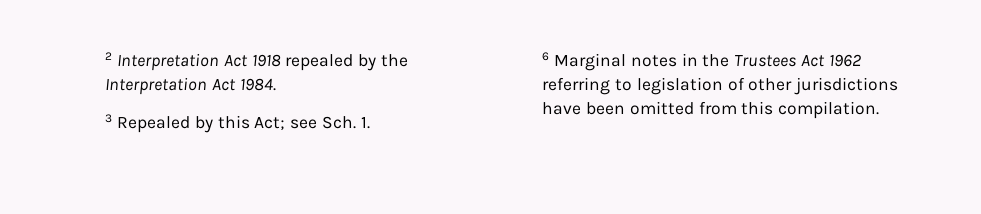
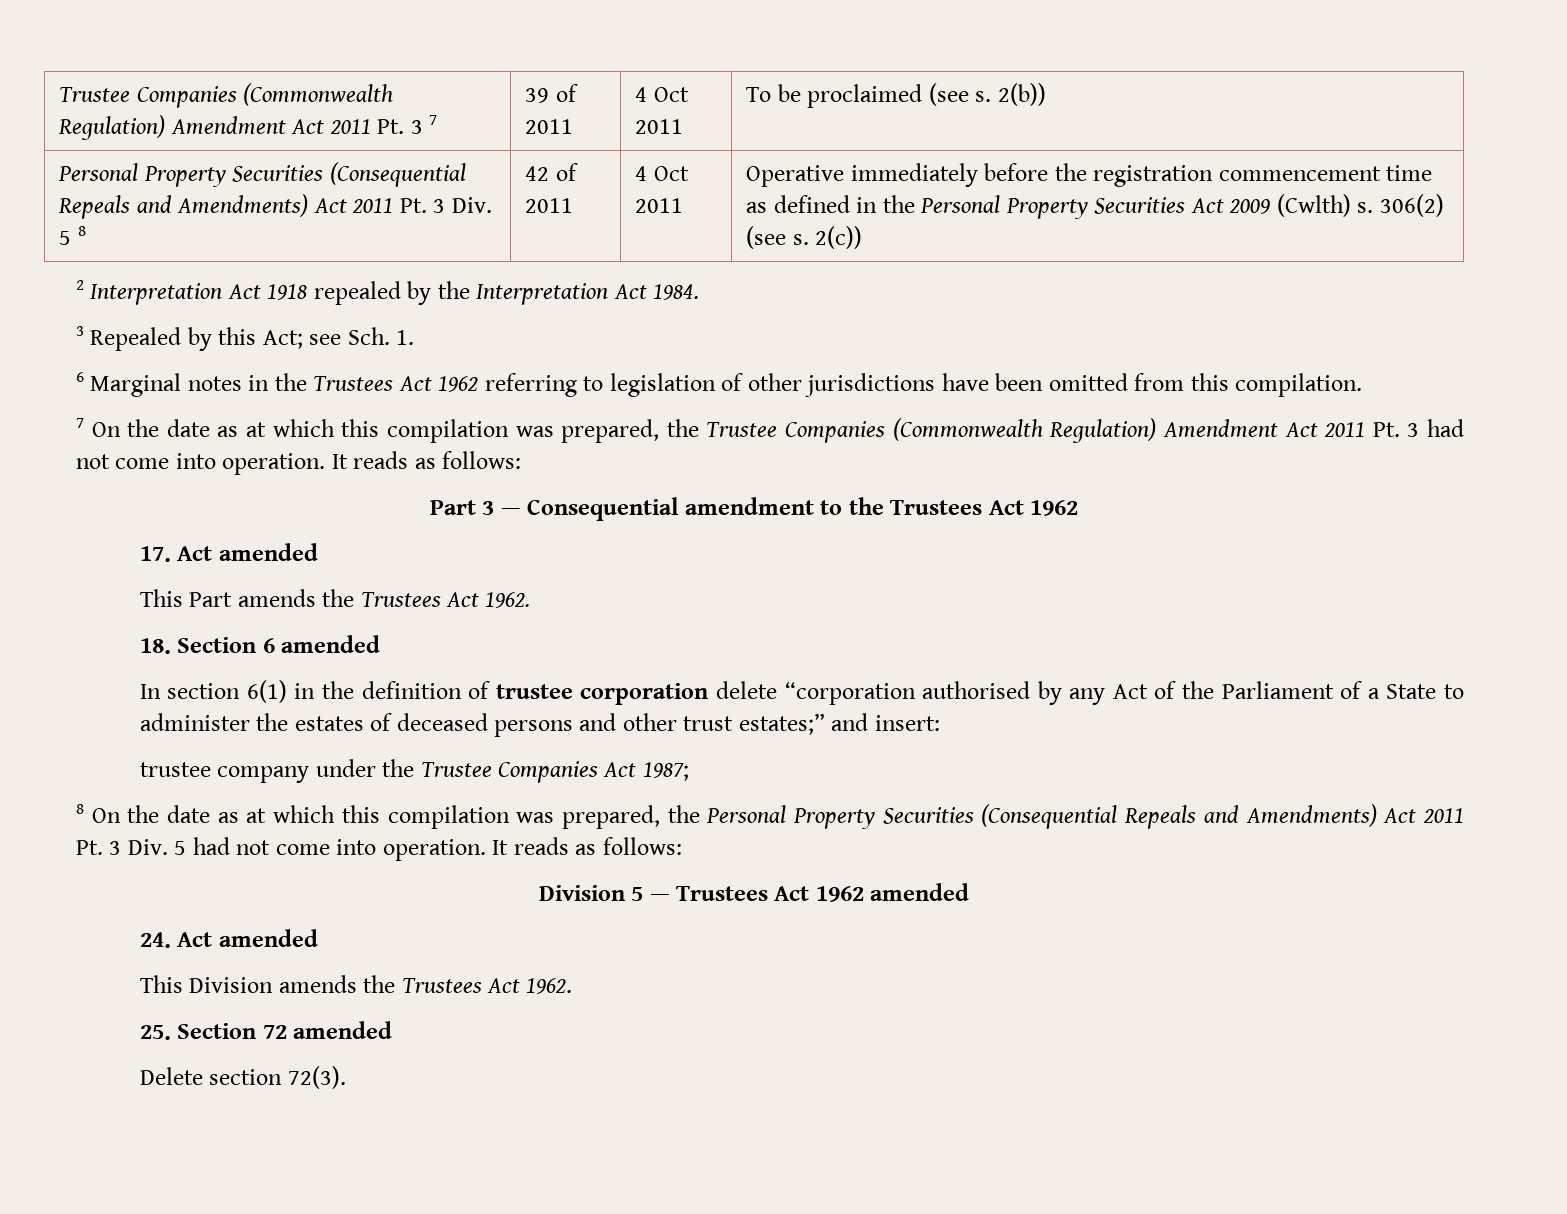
(105, 56) none -> [59,83,394,108] [58,115,438,140] [525,84,578,103] [525,119,574,134] [635,87,689,102] [635,119,684,134] [746,83,1046,108] [58,162,466,187] [58,194,492,219] [59,226,86,245] [525,163,578,181] [525,198,574,213] [635,166,689,181] [635,198,684,213] [746,163,1433,187] [746,194,1444,219] [746,226,863,249] Trustee Companies (Commonwealth Regulation) Amendment Act 2011 Pt. 3 7 | 39 of 2011 | 4 Oct 2011 | To be proclaimed (see s. 2(b)) // Personal Property Securities (Consequential Repeals and Amendments) Act 2011 Pt. 3 Div. 5 8 | 42 of 2011 | 4 Oct 2011 | Operative immediately before the registration commencement time as defined in the Personal Property Securities Act 2009 (Cwlth) s. 306(2) (see s. 2(c)) //
(880, 110) none -> [75,418,1465,443] [75,451,522,475] [429,497,1079,521] [139,543,318,562] [139,589,531,608] [139,635,381,654] [139,680,1464,705] [139,713,940,737] [139,759,689,783] [75,804,1465,829] [75,837,682,861] [538,883,970,902] [139,929,318,948] [139,975,573,994] [139,1021,393,1040] [139,1066,346,1089] // 7 On the date as at which this compilation was prepared, the Trustee Companies (Commonwealth Regulation) Amendment Act 2011 Pt. 3 had not come into operation. It reads as follows: // Part 3 — Consequential amendment to the Trustees Act 1962 // 17. Act amended // This Part amends the Trustees Act 1962. // 18. Section 6 amended // In section 6(1) in the definition of trustee corporation delete “corporation authorised by any Act of the Parliament of a State to administer the estates of deceased persons and other trust estates;” and insert: // trustee company under the Trustee Companies Act 1987; // 8 On the date as at which this compilation was prepared, the Personal Property Securities (Consequential Repeals and Amendments) Act 2011 Pt. 3 Div. 5 had not come into operation. It reads as follows: // Division 5 — Trustees Act 1962 amended // 24. Act amended // This Division amends the Trustees Act 1962. // 25. Section 72 amended // Delete section 72(3).

